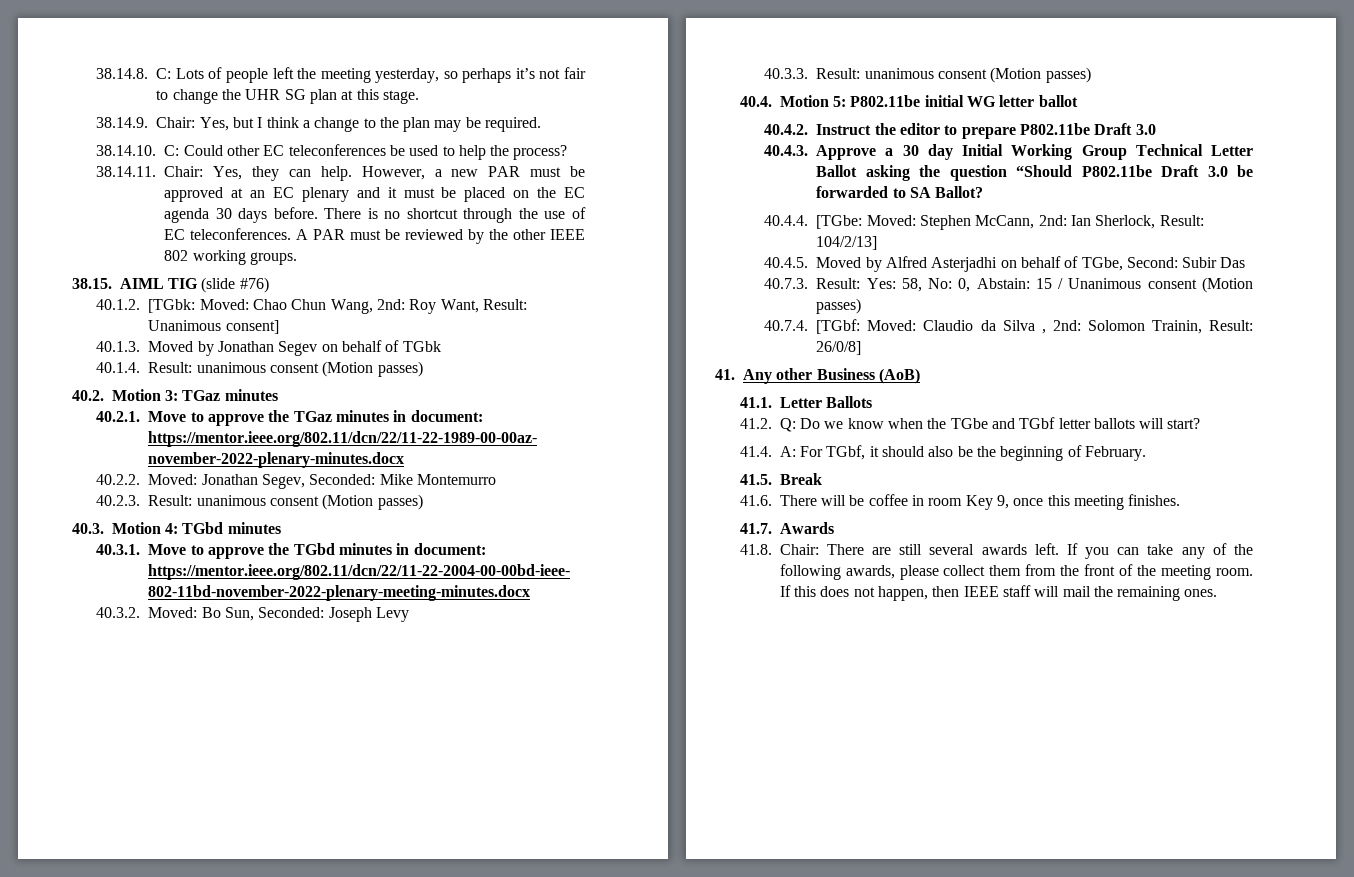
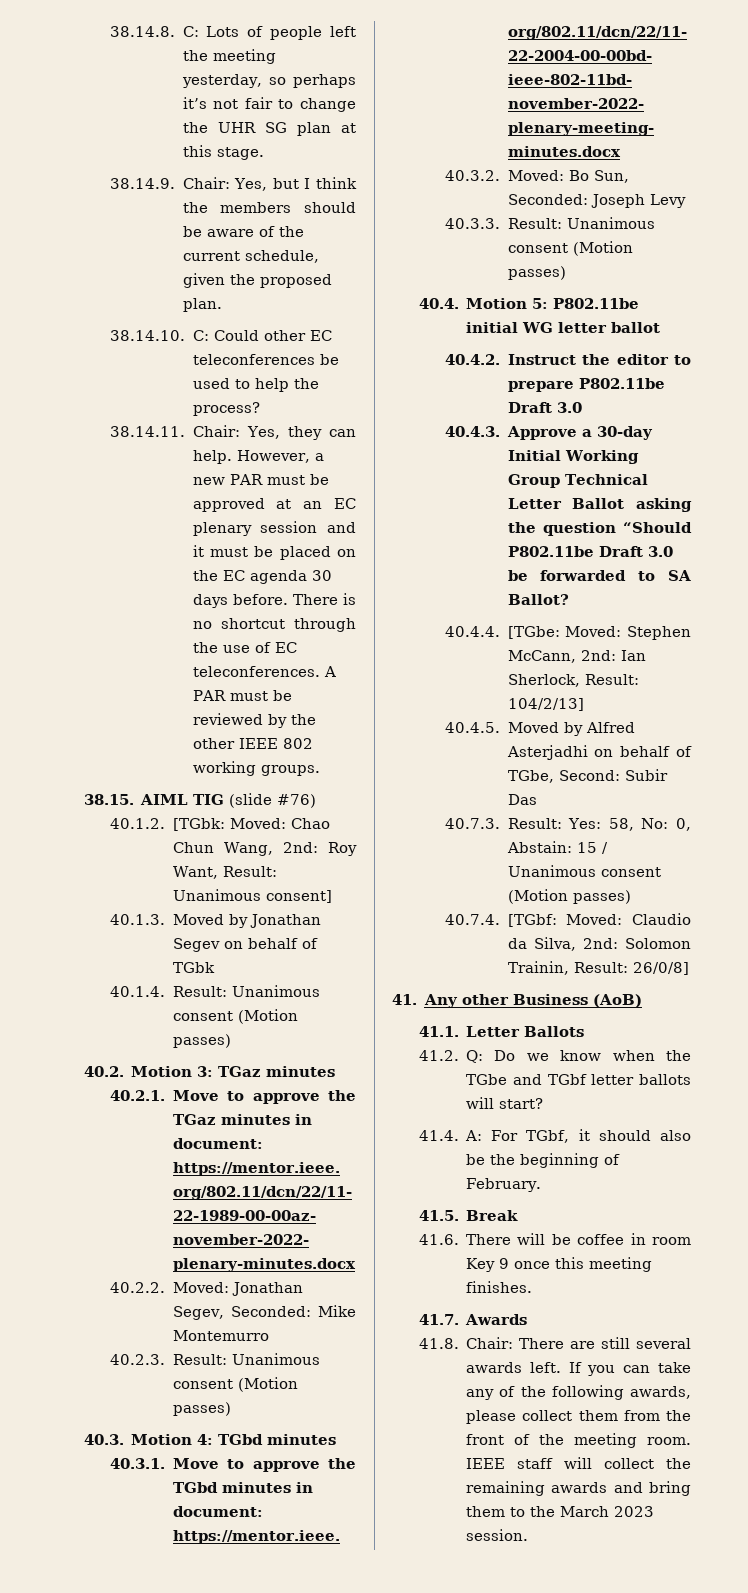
[302,117,542,132] a change to the plan may be required. -> [182,202,356,213] [182,226,304,237] [182,250,319,263] [182,273,332,288] [182,298,222,312] the members should be aware of the current schedule, given the proposed plan.
(349, 194) none -> [260,521,318,533] session
[196,362,266,373] unanimous -> [231,985,320,997] Unanimous
[196,495,266,506] unanimous -> [231,1353,320,1365] Unanimous
[864,68,934,79] unanimous -> [566,217,655,229] Unanimous
[902,144,953,160] 30 day -> [596,426,653,440] 30-day
[1002,320,1046,334] Silva , -> [533,937,576,951] Silva,
[996,495,1009,509] 9, -> [499,1258,510,1269] 9
[779,585,960,601] If this does not happen, then -> (691, 1441) none
[1062,586,1091,597] mail -> [604,1458,655,1469] collect
[1184,589,1218,597] ones. -> [551,1481,691,1496] [466,1506,655,1517] [466,1529,529,1541] awards and bring them to the March 2023 session.

